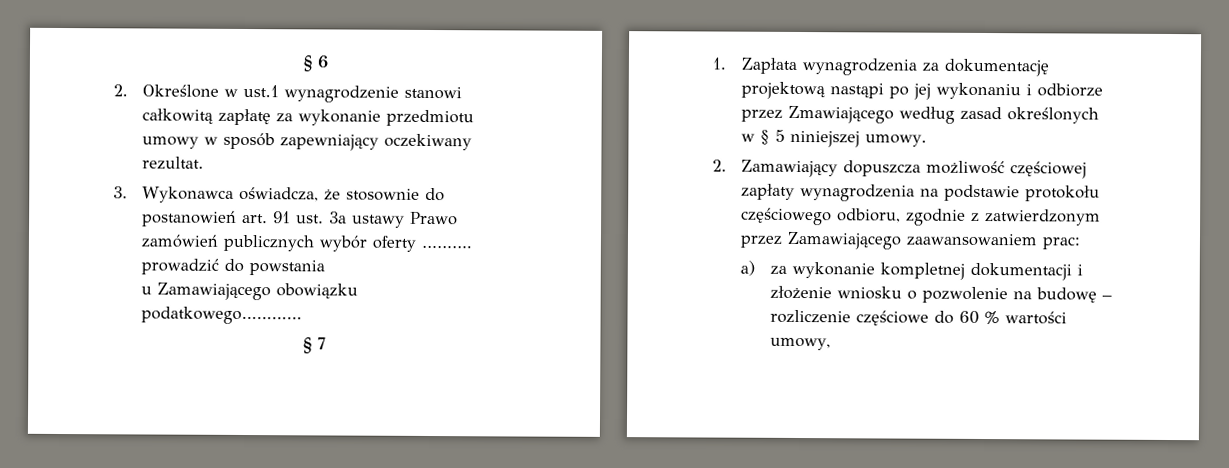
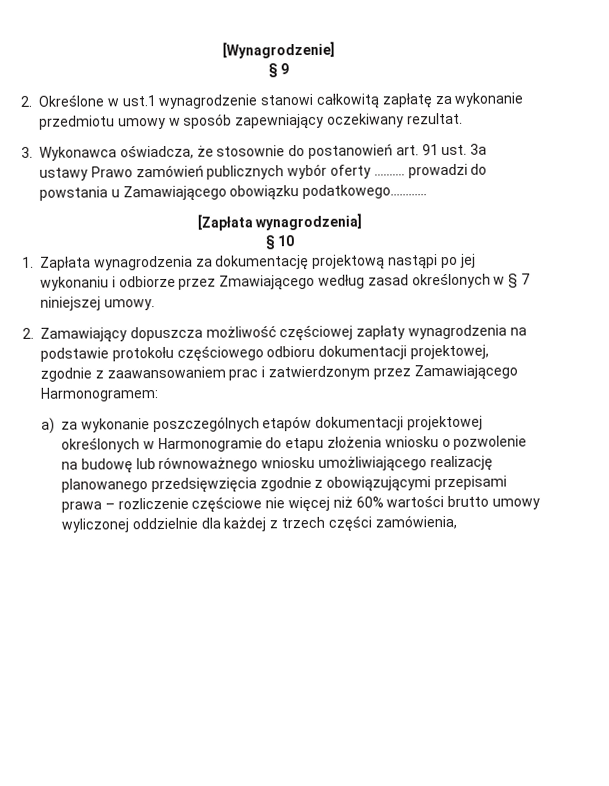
[303,55,328,72] § 6 -> [222,41,335,59] [267,63,290,78] [Wynagrodzenie] // § 9
[141,258,220,275] prowadzić -> [407,163,468,179] prowadzi
(326, 268) // -> (109, 193) none
[303,337,326,354] // § 7 -> [196,213,363,231] [264,235,295,250] // [Zapłata wynagrodzenia] // § 10
[775,129,786,142] 5 -> [520,273,530,285] 7
[837,208,981,226] odbioru, zgodnie z -> [266,344,490,360] [40,366,266,382] odbioru dokumentacji projektowej, zgodnie z zaawansowaniem prac i
[906,233,1081,250] zaawansowaniem prac: -> [40,387,160,402] Harmonogramem:
[879,262,1083,281] [769,285,832,300] kompletnej dokumentacji i złożenie -> [152,415,484,433] [61,436,383,453] poszczególnych etapów dokumentacji projektowej określonych w Harmonogramie do etapu złożenia
[1101,295,1112,300] [769,309,1067,326] [769,337,831,351] – rozliczenie częściowe do 60 % wartości umowy, -> [135,455,493,473] [61,475,508,494] [61,495,540,513] [61,514,457,533] lub równoważnego wniosku umożliwiającego realizację planowanego przedsięwzięcia zgodnie z obowiązującymi przepisami prawa – rozliczenie częściowe nie więcej niż 60% wartości brutto umowy wyliczonej oddzielnie dla każdej z trzech części zamówienia,

